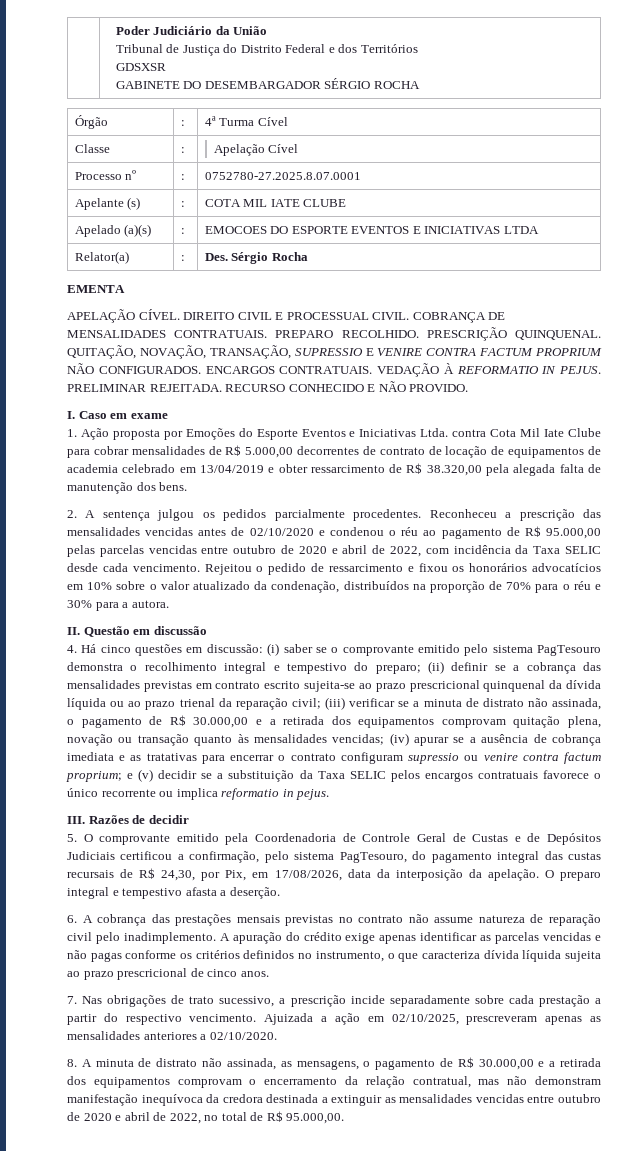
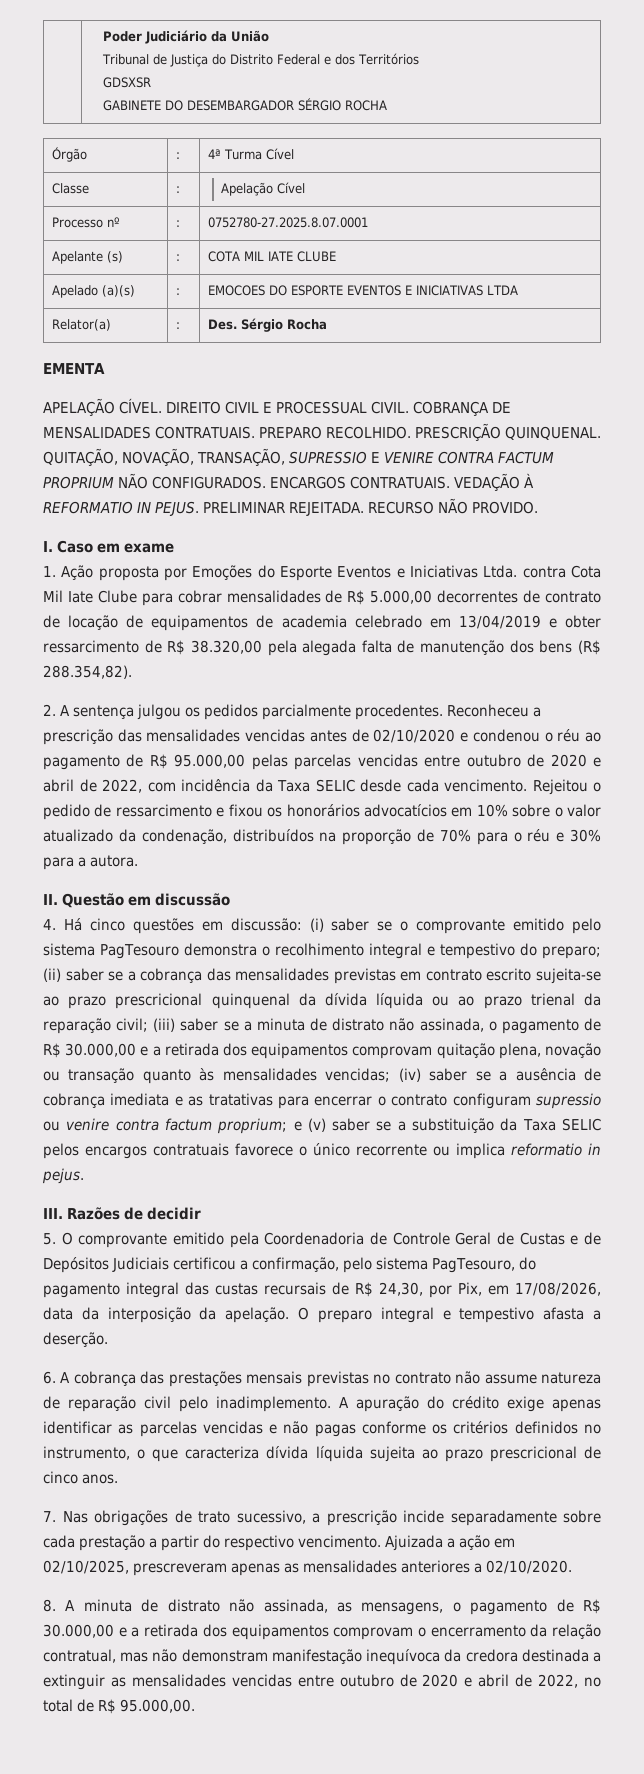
[288,384,376,392] CONHECIDO E -> (434, 507) none
[159,482,188,491] bens. -> [539,640,601,655] [43,665,132,679] bens (R$ 288.354,82).
[451,662,489,671] definir -> [65,968,104,981] saber
[349,698,396,707] verificar -> [180,1018,219,1031] saber
[414,737,450,746] apurar -> [429,1068,468,1081] saber
[158,770,198,779] decidir -> [332,1118,371,1131] saber

